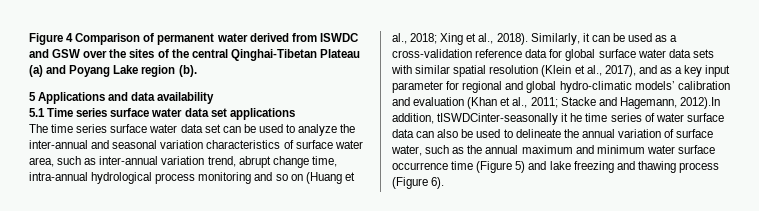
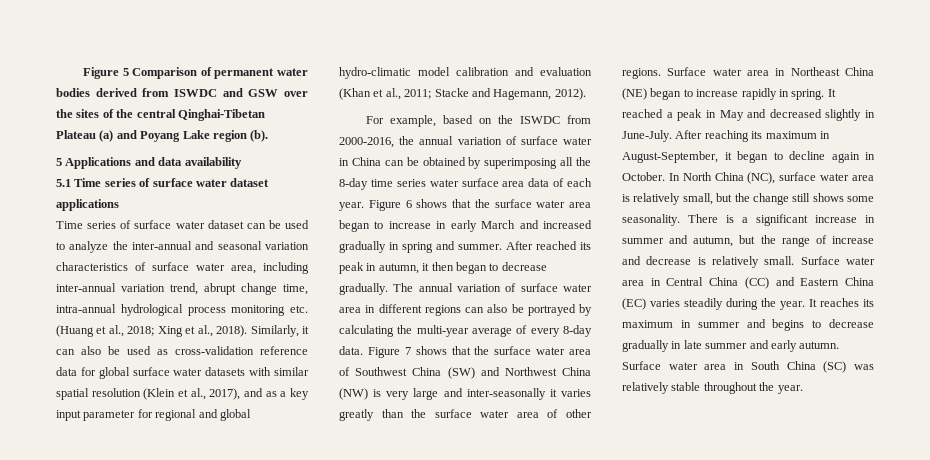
[29,33,74,45] Figure 4 -> [83,67,129,79] Figure 5
(248, 37) none -> [56,88,90,97] bodies
[110,108,227,117] surface water data set -> [139,178,270,187] of surface water dataset
[29,124,221,133] The time series surface water data set -> [56,220,244,229] Time series of surface water dataset
[57,156,97,165] such as -> [263,262,309,274] including
[254,172,303,181] and so on -> [290,305,308,313] etc.
(610, 38) none -> [81,346,101,355] also
[670,35,678,42] a -> (168, 352) none
[668,49,714,58] data sets -> [205,367,246,376] datasets
[634,81,675,90] models’ -> [418,67,450,76] model
[679,97,720,109] [392,113,724,125] [392,129,561,138] 2012).In addition, tISWDCinter-seasonally it he time series of water surface data can also be used to delineate -> [554,88,586,100] [366,115,591,127] [339,137,394,148] 2012). // For example, based on the ISWDC from 2000-2016,
[391,145,715,156] [392,161,719,173] [392,177,445,189] water, such as the annual maximum and minimum water surface occurrence time (Figure 5) and lake freezing and thawing process (Figure 6). -> [563,137,592,145] [339,157,591,169] [339,178,592,190] [339,199,591,211] [339,220,592,232] [339,241,591,253] [339,262,547,274] [339,283,592,295] [339,304,592,316] [339,325,592,337] [339,346,591,358] [339,367,591,379] [339,388,591,400] [339,409,592,421] [622,67,874,79] [622,88,836,100] [622,109,875,121] [622,130,830,142] [622,151,875,163] [622,172,874,184] [622,193,874,205] [622,214,875,226] [622,235,874,247] [622,256,875,268] [622,277,874,289] [622,298,874,310] [622,319,874,331] [622,340,840,352] [622,361,874,373] [622,382,803,394] water in China can be obtained by superimposing all the 8-day time series water surface area data of each year. Figure 6 shows that the surface water area began to increase in early March and increased gradually in spring and summer. After reached its peak in autumn, it then began to decrease gradually. The annual variation of surface water area in different regions can also be portrayed by calculating the multi-year average of every 8-day data. Figure 7 shows that the surface water area of Southwest China (SW) and Northwest China (NW) is very large and inter-seasonally it varies greatly than the surface water area of other regions. Surface water area in Northeast China (NE) began to increase rapidly in spring. It reached a peak in May and decreased slightly in June-July. After reaching its maximum in August-September, it began to decline again in October. In North China (NC), surface water area is relatively small, but the change still shows some seasonality. There is a significant increase in summer and autumn, but the range of increase and decrease is relatively small. Surface water area in Central China (CC) and Eastern China (EC) varies steadily during the year. It reaches its maximum in summer and begins to decrease gradually in late summer and early autumn. Surface water area in South China (SC) was relatively stable throughout the year.

